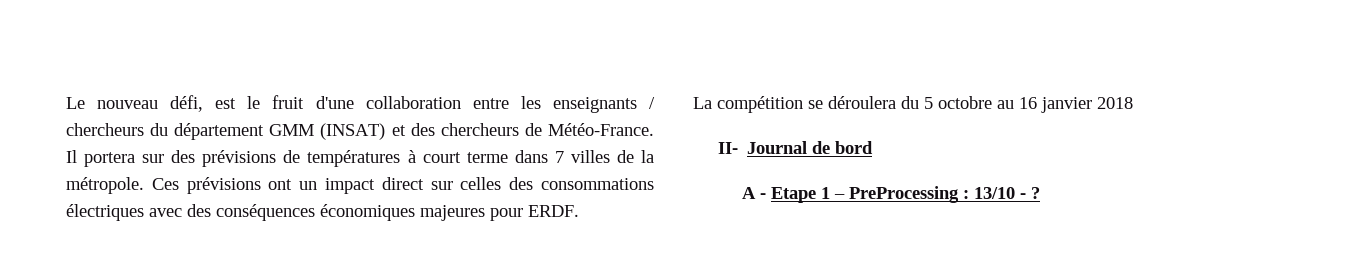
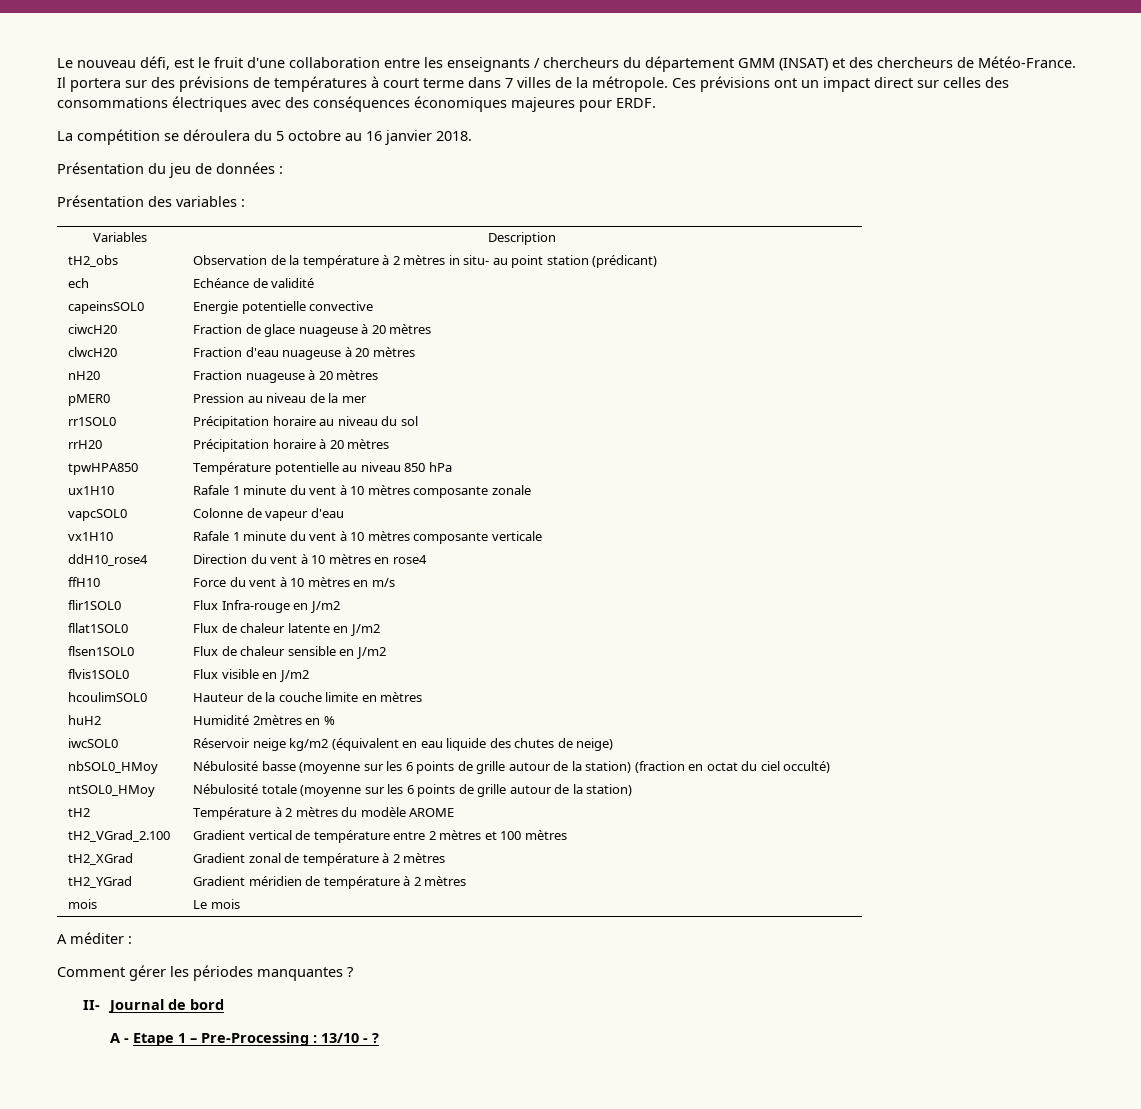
[1097,97,1133,109] 2018 -> [436,131,472,141] [57,162,283,178] [57,195,245,207] [93,232,147,242] [488,232,556,245] [68,255,119,267] [193,255,658,268] [68,278,90,288] [193,278,315,288] [68,301,145,314] [193,301,374,314] [68,324,118,334] [193,324,432,337] [68,347,118,357] [193,347,415,360] [68,371,101,380] [193,370,379,383] [68,394,111,406] [193,393,367,403] [68,417,117,426] [193,416,418,429] [68,440,103,449] [193,439,390,452] [68,463,139,475] [193,462,452,475] [68,486,115,495] [193,485,531,498] [68,509,128,521] [193,508,344,521] [68,532,114,541] [193,531,542,544] [68,554,149,566] [193,554,427,564] [68,577,101,587] [193,577,395,587] [68,600,122,610] [193,600,340,613] [68,623,129,633] [193,623,380,636] [68,646,135,656] [193,646,386,659] [68,669,130,679] [193,669,309,682] [68,692,148,702] [193,692,423,702] [68,715,102,725] [193,715,335,725] [68,738,119,748] [193,738,614,751] [68,761,159,774] [193,761,831,774] [68,785,156,797] [193,784,633,797] [68,808,91,817] [193,807,455,820] [68,830,171,842] [193,830,567,843] [68,853,134,865] [193,853,446,866] [68,876,133,888] [193,876,467,889] [68,899,98,909] [193,899,240,909] [57,932,132,944] [57,965,353,981] 2018. // Présentation du jeu de données : // Présentation des variables : // Variables | Description // tH2_obs | Observation de la température à 2 mètres in situ- au point station (prédicant) // ech | Echéance de validité // capeinsSOL0 | Energie potentielle convective // ciwcH20 | Fraction de glace nuageuse à 20 mètres // clwcH20 | Fraction d'eau nuageuse à 20 mètres // nH20 | Fraction nuageuse à 20 mètres // pMER0 | Pression au niveau de la mer // rr1SOL0 | Précipitation horaire au niveau du sol // rrH20 | Précipitation horaire à 20 mètres // tpwHPA850 | Température potentielle au niveau 850 hPa // ux1H10 | Rafale 1 minute du vent à 10 mètres composante zonale // vapcSOL0 | Colonne de vapeur d'eau // vx1H10 | Rafale 1 minute du vent à 10 mètres composante verticale // ddH10_rose4 | Direction du vent à 10 mètres en rose4 // ffH10 | Force du vent à 10 mètres en m/s // flir1SOL0 | Flux Infra-rouge en J/m2 // fllat1SOL0 | Flux de chaleur latente en J/m2 // flsen1SOL0 | Flux de chaleur sensible en J/m2 // flvis1SOL0 | Flux visible en J/m2 // hcoulimSOL0 | Hauteur de la couche limite en mètres // huH2 | Humidité 2mètres en % // iwcSOL0 | Réservoir neige kg/m2 (équivalent en eau liquide des chutes de neige) // nbSOL0_HMoy | Nébulosité basse (moyenne sur les 6 points de grille autour de la station) (fraction en octat du ciel occulté) // ntSOL0_HMoy | Nébulosité totale (moyenne sur les 6 points de grille autour de la station) // tH2 | Température à 2 mètres du modèle AROME // tH2_VGrad_2.100 | Gradient vertical de température entre 2 mètres et 100 mètres // tH2_XGrad | Gradient zonal de température à 2 mètres // tH2_YGrad | Gradient méridien de température à 2 mètres // mois | Le mois // A méditer : // Comment gérer les périodes manquantes ?
[849,186,960,203] PreProcessing -> [200,1032,309,1046] Pre-Processing

